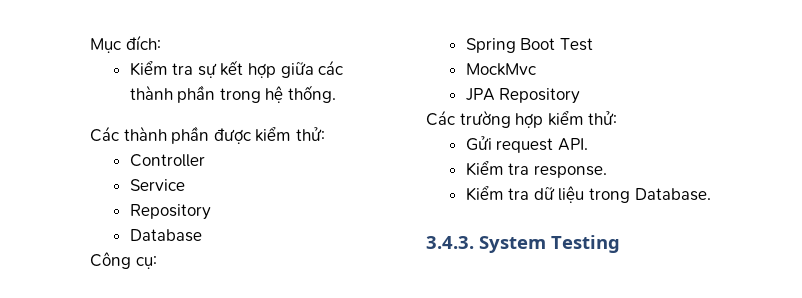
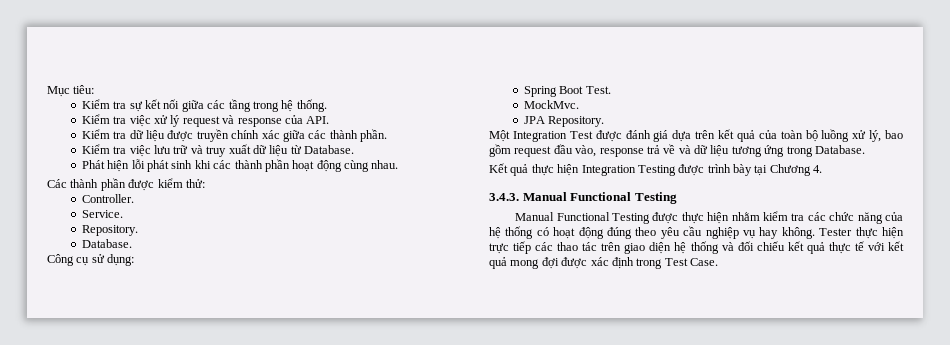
[125,35,161,50] đích: -> [73,85,95,94] tiêu:
[247,60,344,78] [129,85,336,103] hợp giữa các thành phần trong hệ thống. -> [163,99,327,112] [81,114,330,127] [81,129,388,142] [81,144,355,157] [81,159,399,172] nối giữa các tầng trong hệ thống. // Kiểm tra việc xử lý request và response của API. // Kiểm tra dữ liệu được truyền chính xác giữa các thành phần. // Kiểm tra việc lưu trữ và truy xuất dữ liệu từ Database. // Phát hiện lỗi phát sinh khi các thành phần hoạt động cùng nhau.
[129,154,205,167] [129,179,185,191] [129,204,211,220] [129,229,202,242] [90,252,157,269] Controller // Service // Repository // Database // Công cụ: -> [81,194,134,203] [81,210,123,218] [81,225,138,236] [81,239,132,248] [47,254,135,266] Controller. // Service. // Repository. // Database. // Công cụ sử dụng:
[559,38,593,51] [465,63,536,76] Test // MockMvc -> [585,86,611,94] [523,100,579,109] Test. // MockMvc.
[499,88,581,104] [426,110,618,128] [465,136,588,153] [465,161,607,178] [465,186,711,203] Repository // Các trường hợp kiểm thử: // Gửi request API. // Kiểm tra response. // Kiểm tra dữ liệu trong Database. -> [548,116,605,127] [489,129,903,142] [489,144,865,157] [489,163,823,176] Repository. // Một Integration Test được đánh giá dựa trên kết quả của toàn bộ luồng xử lý, bao gồm request đầu vào, response trả về và dữ liệu tương ứng trong Database. // Kết quả thực hiện Integration Testing được trình bày tại Chương 4.
[479,235,620,253] System Testing -> [522,192,677,204] [515,211,903,224] [489,226,904,239] [489,241,904,254] [489,257,718,269] Manual Functional Testing // Manual Functional Testing được thực hiện nhằm kiểm tra các chức năng của hệ thống có hoạt động đúng theo yêu cầu nghiệp vụ hay không. Tester thực hiện trực tiếp các thao tác trên giao diện hệ thống và đối chiếu kết quả thực tế với kết quả mong đợi được xác định trong Test Case.

